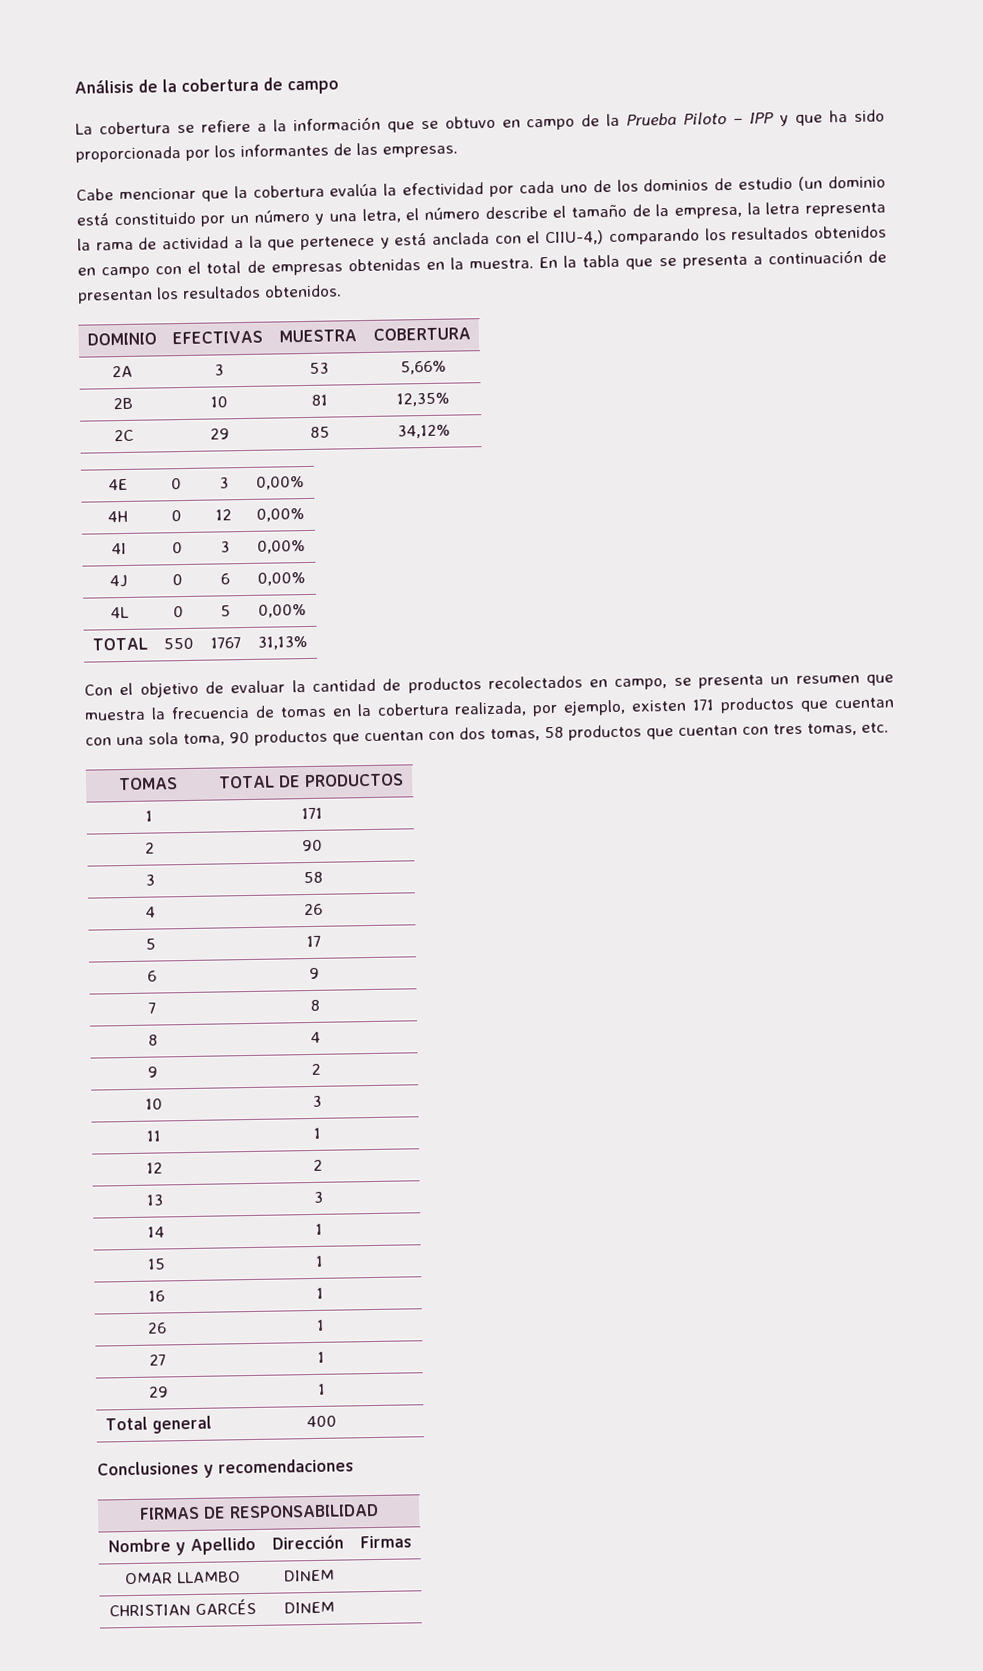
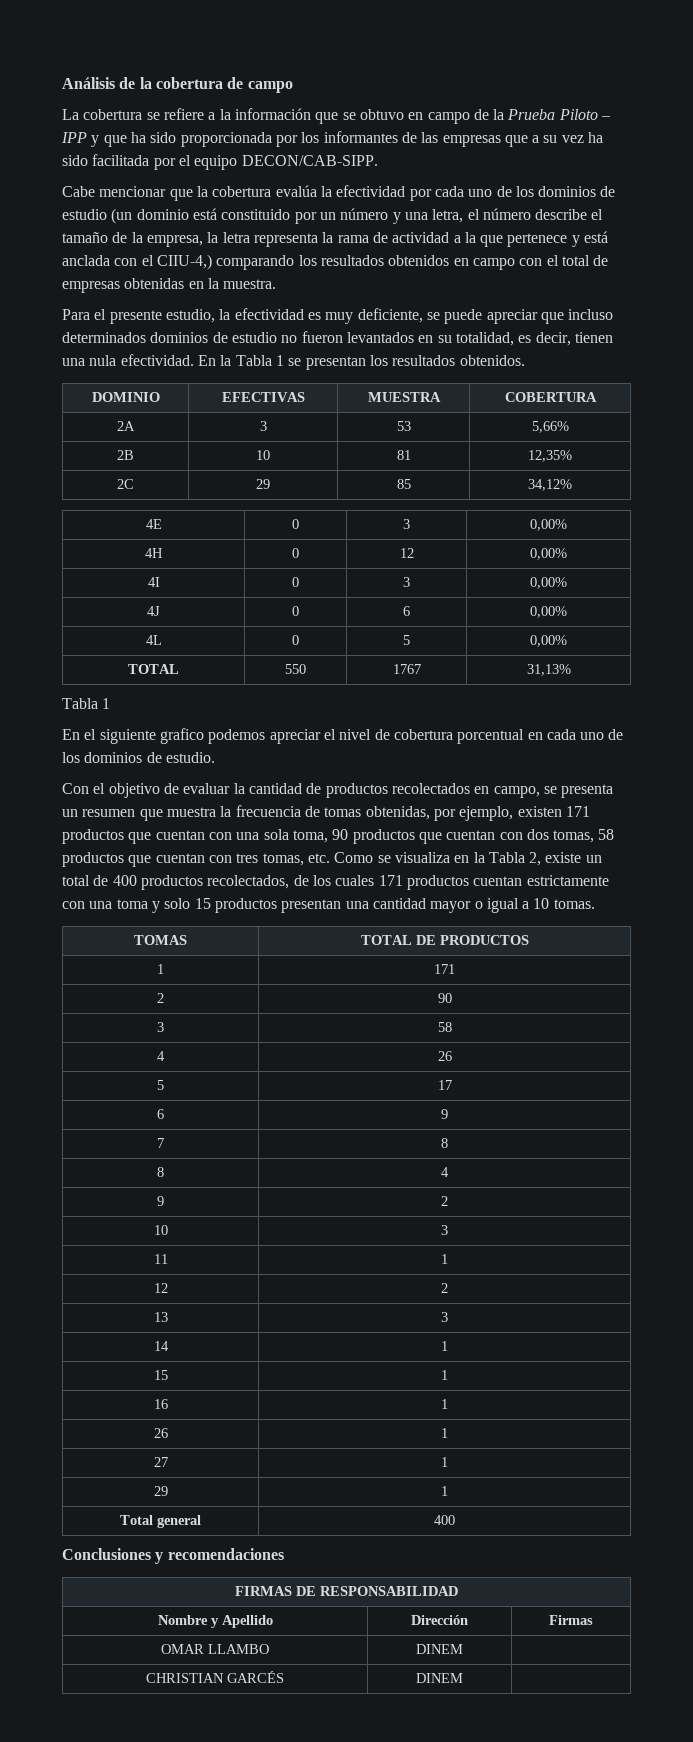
[382,145,458,158] empresas. -> [442,132,604,147] [62,154,378,170] empresas que a su vez ha sido facilitada por el equipo DECON/CAB-SIPP.
[539,249,887,270] En la tabla que se presenta a continuación de -> [62,308,614,324] [62,331,613,346] [62,354,302,366] // Para el presente estudio, la efectividad es muy deficiente, se puede apreciar que incluso determinados dominios de estudio no fueron levantados en su totalidad, es decir, tienen una nula efectividad. En la Tabla 1 se
(308, 642) none -> [62,698,111,709] [62,728,624,744] [62,752,215,763] // Tabla 1 // En el siguiente grafico podemos apreciar el nivel de cobertura porcentual en cada uno de los dominios de estudio.
[331,701,528,717] en la cobertura realizada, -> [365,806,430,820] obtenidas,
(889, 727) none -> [334,852,602,866] [62,875,609,890] [62,898,595,913] Como se visualiza en la Tabla 2, existe un total de 400 productos recolectados, de los cuales 171 productos cuentan estrictamente con una toma y solo 15 productos presentan una cantidad mayor o igual a 10 tomas.

